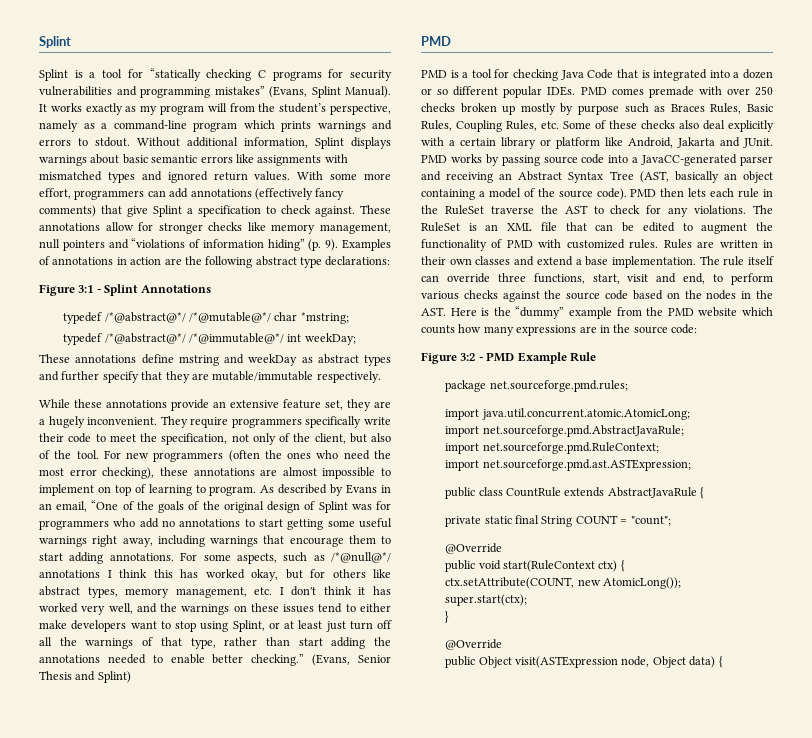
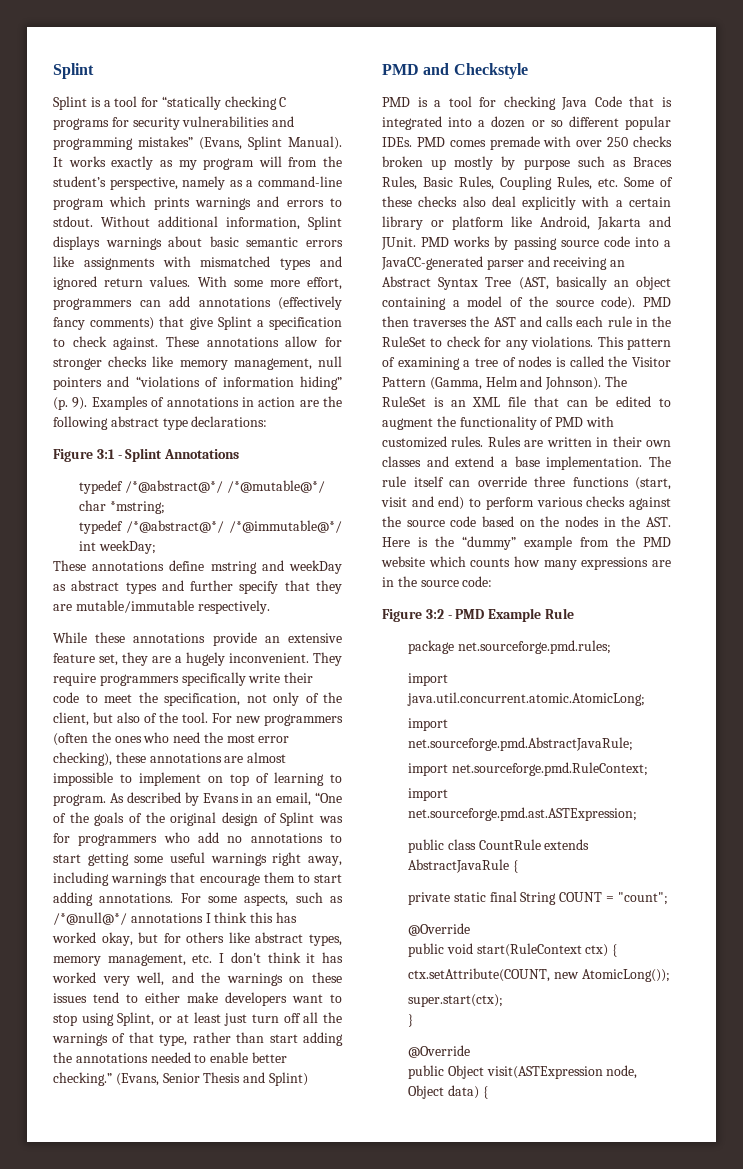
(451, 41) none -> [423,63,528,79] and Checkstyle
[688,188,707,197] lets -> [413,316,574,327] traverses the AST and calls
[490,205,588,214] traverse the AST -> (426, 341) none
(747, 209) none -> [597,336,671,350] [382,356,671,370] [382,376,602,390] This pattern of examining a tree of nodes is called the Visitor Pattern (Gamma, Helm and Johnson).
[533,273,620,284] functions, start, -> [572,477,671,490] functions (start,
[683,273,706,284] end, -> [438,496,465,510] end)

